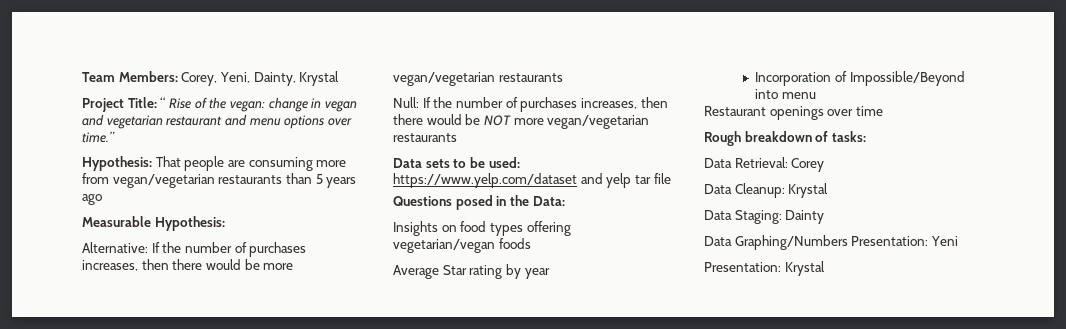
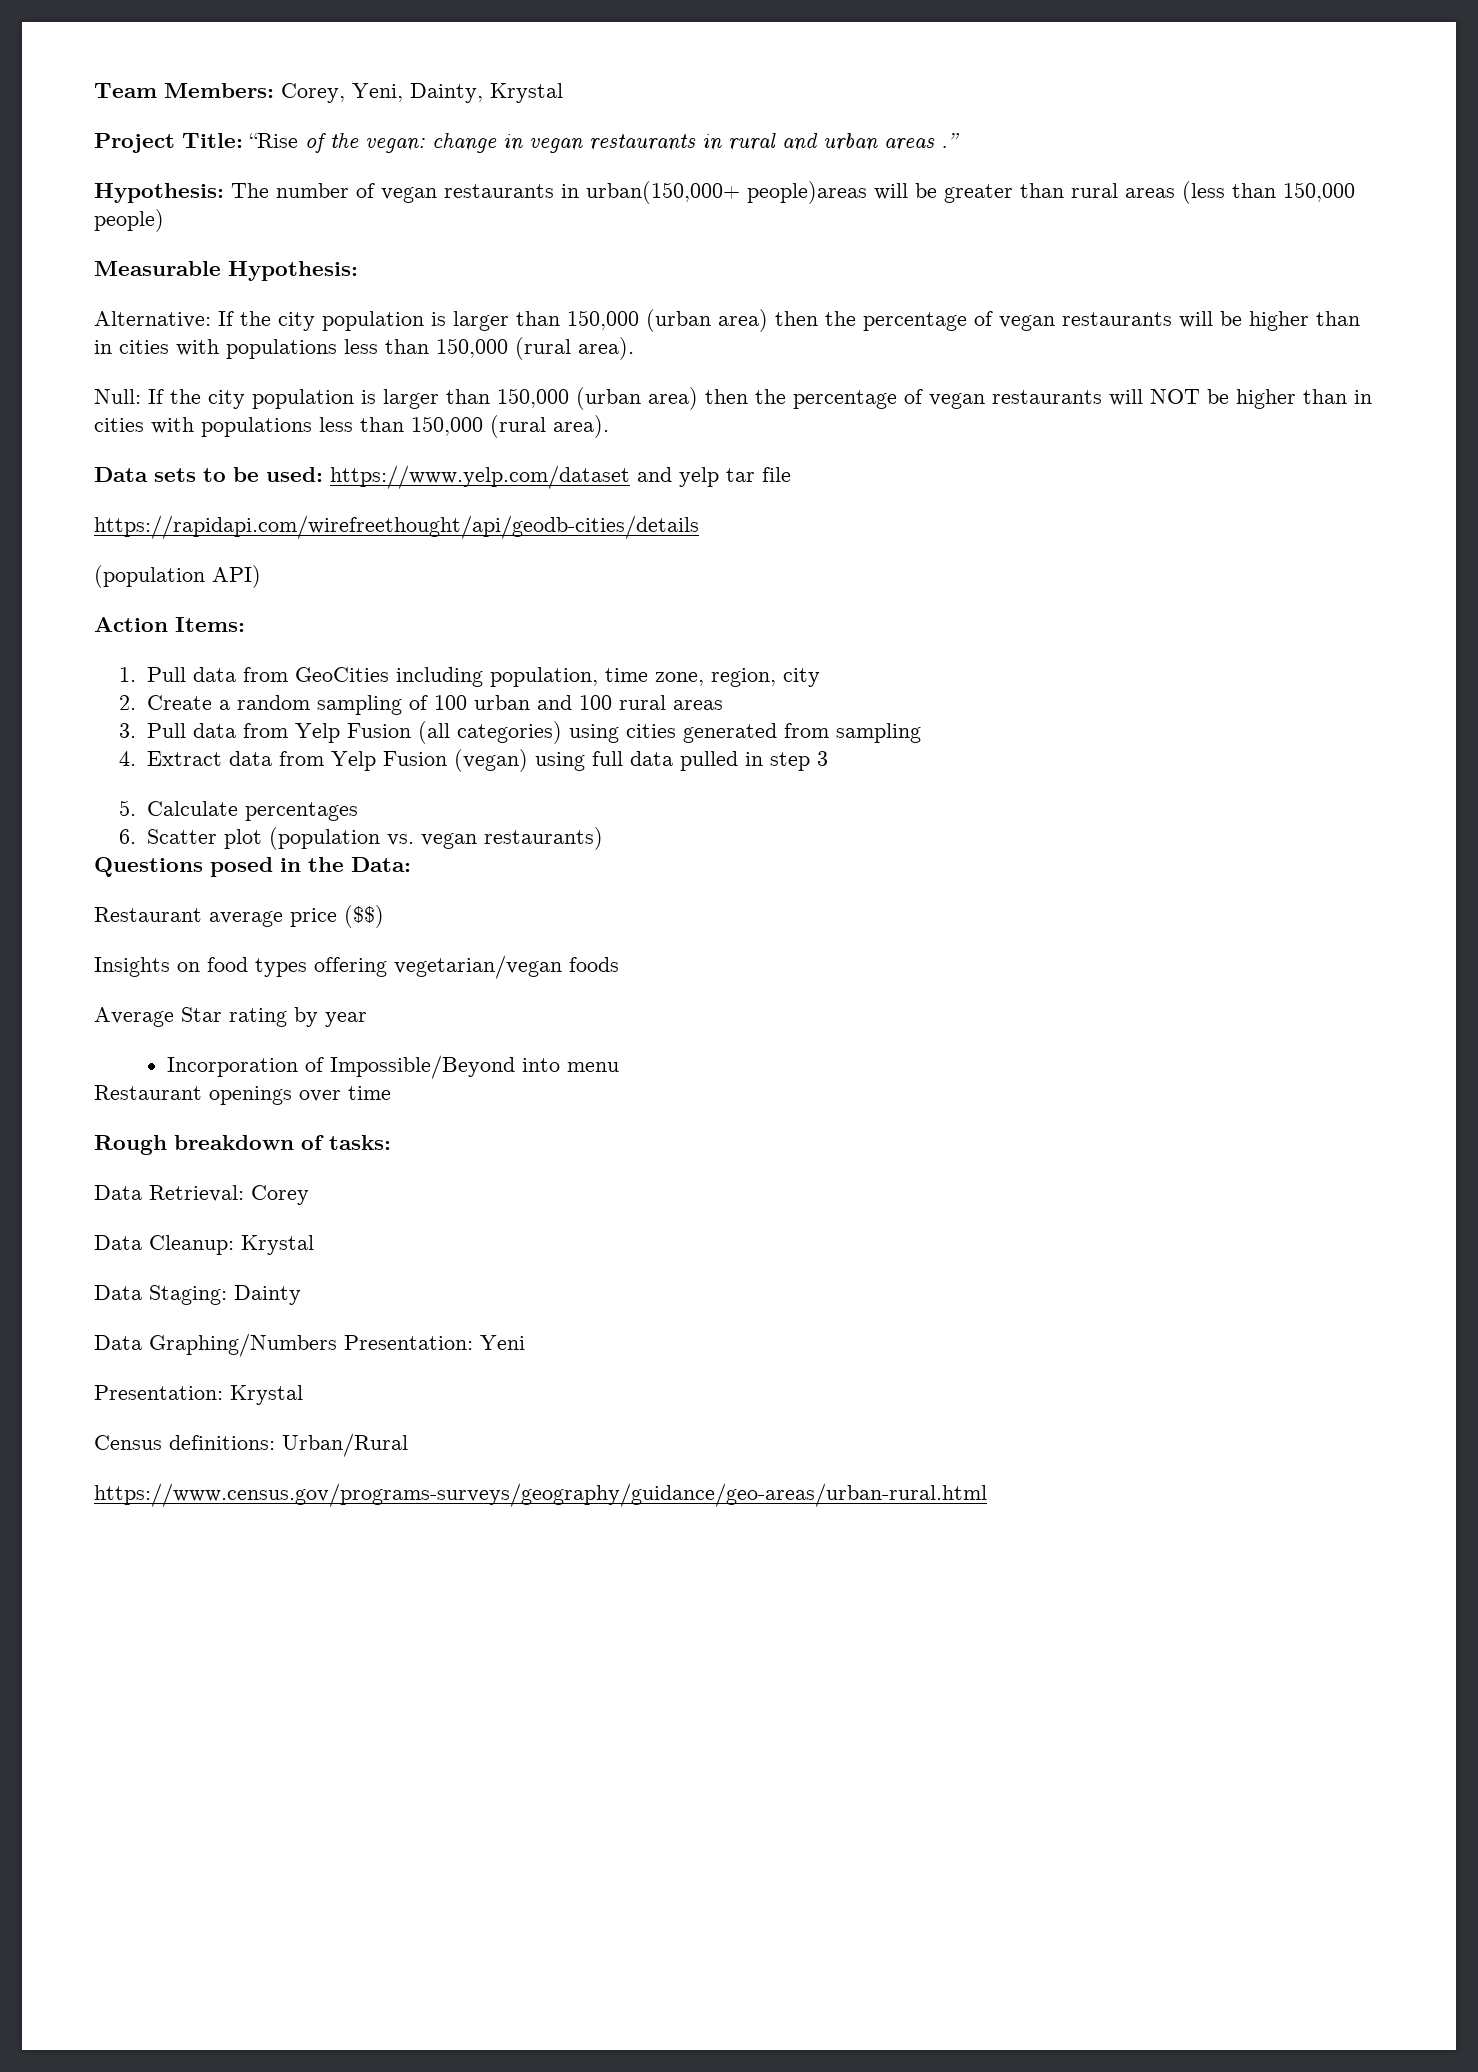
[160,97,191,109] “ Rise -> [249,133,298,148] “Rise
[82,114,352,129] [82,131,115,143] [82,156,347,171] [82,173,357,188] [82,194,102,205] and vegetarian restaurant and menu options over time.” // Hypothesis: That people are consuming more from vegan/vegetarian restaurants than 5 years ago -> [589,133,959,151] [94,181,1355,204] [94,209,164,232] restaurants in rural and urban areas .” // Hypothesis: The number of vegan restaurants in urban(150,000+ people)areas will be greater than rural areas (less than 150,000 people)
[184,242,307,257] [82,259,294,271] [393,72,563,86] [393,97,668,112] [393,114,650,129] [393,133,457,142] number of purchases increases, then there would be more vegan/vegetarian restaurants // Null: If the number of purchases increases, then there would be NOT more vegan/vegetarian restaurants -> [278,309,1360,332] [94,337,634,360] [94,387,1372,410] [94,415,609,438] city population is larger than 150,000 (urban area) then the percentage of vegan restaurants will be higher than in cities with populations less than 150,000 (rural area). // Null: If the city population is larger than 150,000 (urban area) then the percentage of vegan restaurants will NOT be higher than in cities with populations less than 150,000 (rural area).
(671, 178) none -> [94,515,699,539] [94,565,261,588] [94,617,245,632] [118,667,820,687] [118,695,723,715] [118,721,921,744] [118,749,828,772] [118,800,358,821] [118,827,603,850] // https://rapidapi.com/wirefreethought/api/geodb-cities/details // (population API) // Action Items: // 1. Pull data from GeoCities including population, time zone, region, city // 2. Create a random sampling of 100 urban and 100 rural areas // 3. Pull data from Yelp Fusion (all categories) using cities generated from sampling // 4. Extract data from Yelp Fusion (vegan) using full data pulled in step 3 // 5. Calculate percentages // 6. Scatter plot (population vs. vegan restaurants)
(565, 201) none -> [94,905,384,928] // Restaurant average price ($$)
(825, 268) none -> [94,1433,408,1457] [94,1483,987,1507] // Census definitions: Urban/Rural // https://www.census.gov/programs-surveys/geography/guidance/geo-areas/urban-rural.html

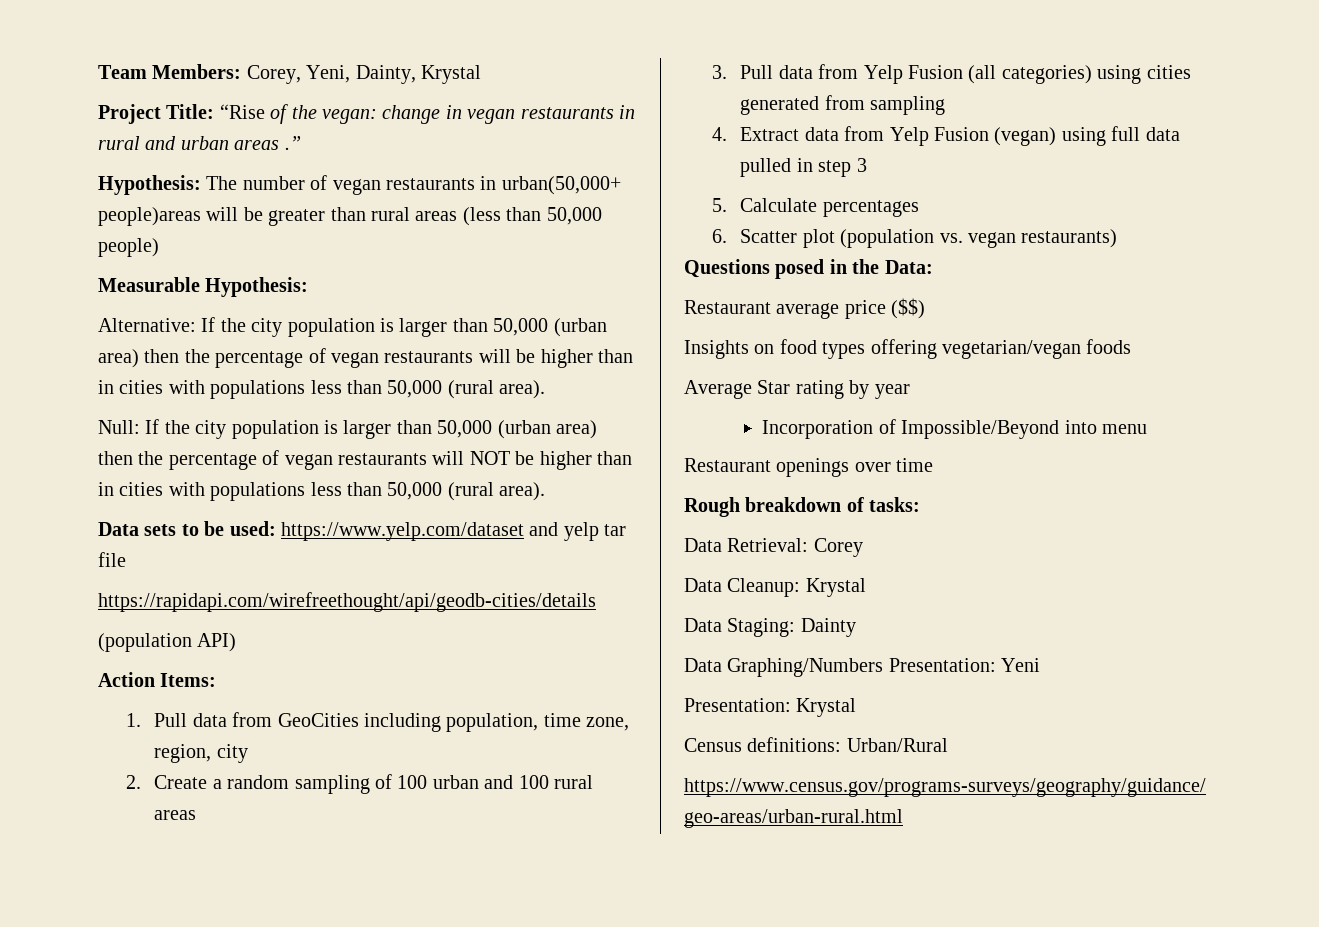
[586,181,740,204] urban(150,000+ -> [501,176,621,195] urban(50,000+
[1283,182,1355,202] 150,000 -> [546,207,602,225] 50,000
[567,310,639,330] 150,000 -> [493,318,549,336] 50,000
[436,338,508,358] 150,000 -> [387,380,443,398] 50,000
[497,388,569,408] 150,000 -> [437,420,493,438] 50,000
[411,416,483,436] 150,000 -> [387,482,443,500] 50,000

